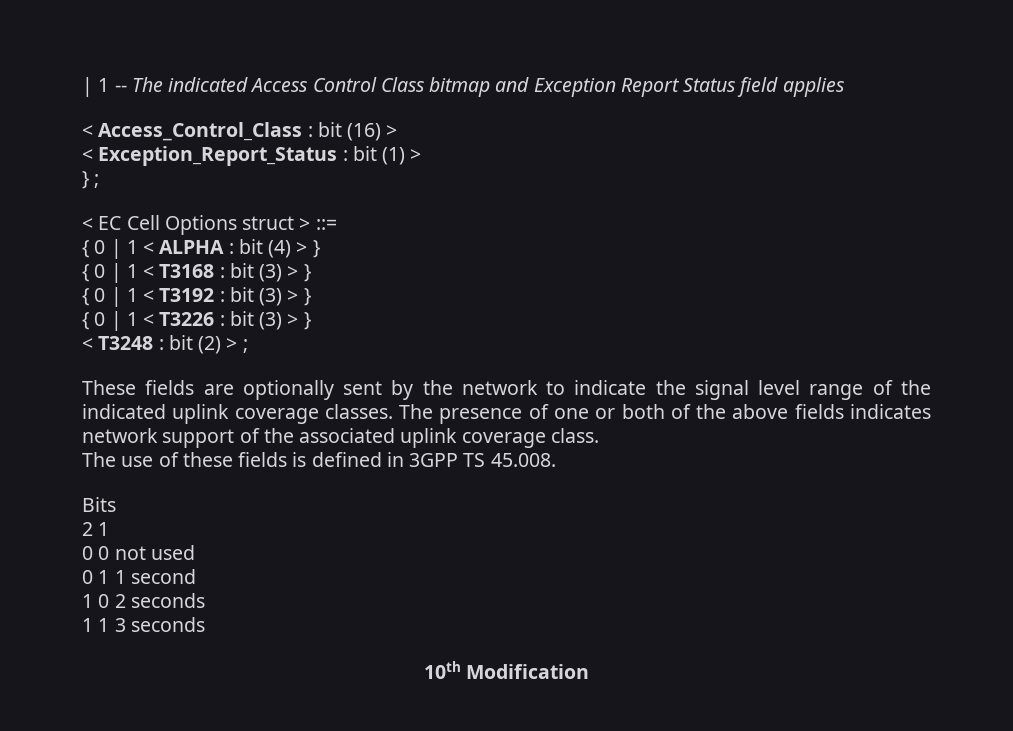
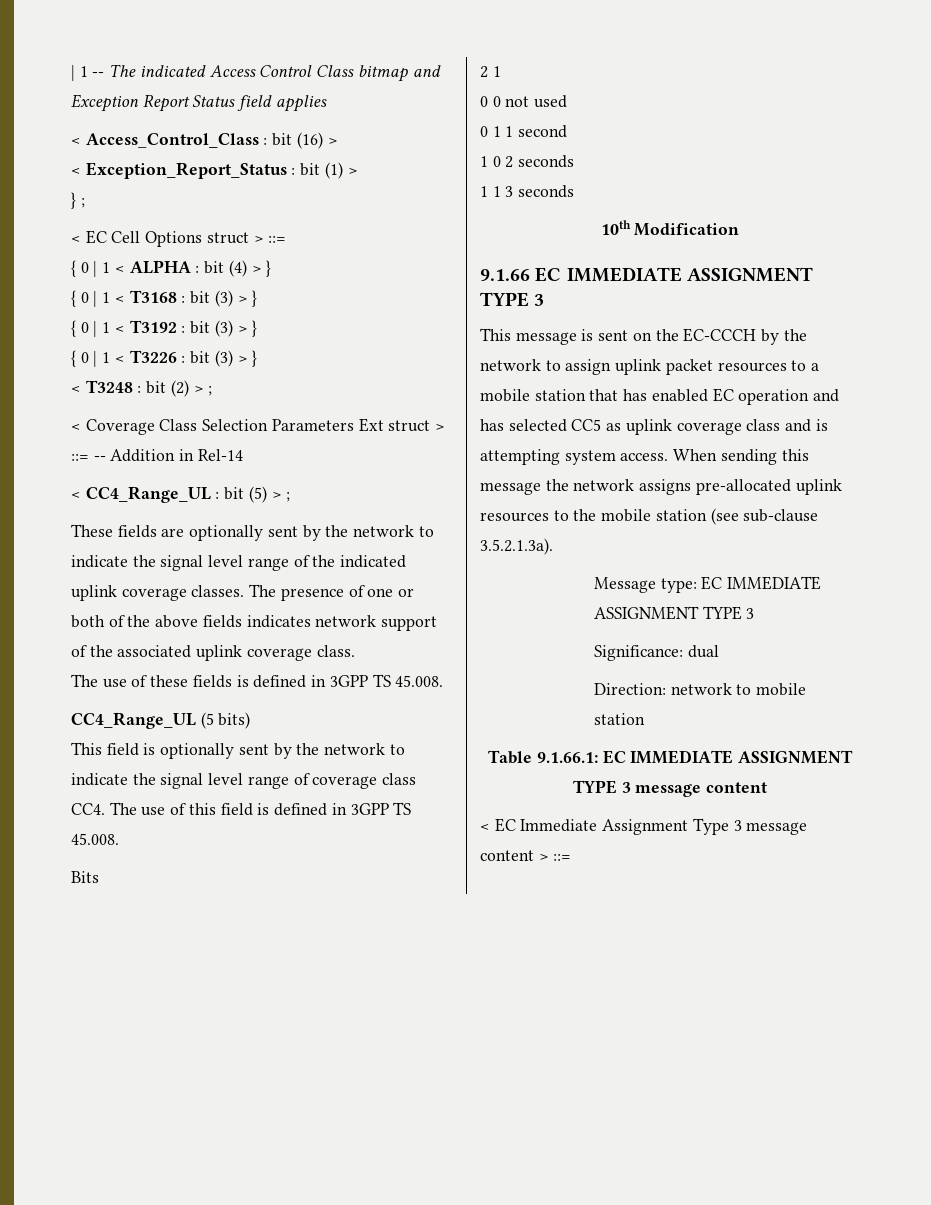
(248, 346) none -> [71,418,446,435] [71,449,243,462] [71,486,291,503] // < Coverage Class Selection Parameters Ext struct > ::= -- Addition in Rel-14 // < CC4_Range_UL : bit (5) > ;
(556, 460) none -> [71,712,251,729] [71,742,405,759] [71,773,417,789] [71,802,412,816] [71,833,119,845] // CC4_Range_UL (5 bits) // This field is optionally sent by the network to indicate the signal level range of coverage class CC4. The use of this field is defined in 3GPP TS 45.008.
(590, 671) none -> [480,267,813,282] [480,292,545,307] [480,328,807,345] [480,359,820,375] [480,388,840,405] [480,419,828,435] [480,449,809,465] [480,479,842,495] [480,508,819,525] [480,538,553,555] [594,576,822,593] [594,606,755,620] [594,645,719,661] [594,683,807,696] [594,713,645,725] [488,750,853,764] [572,780,768,797] [480,818,808,835] [480,850,572,861] // 9.1.66 EC IMMEDIATE ASSIGNMENT TYPE 3 // This message is sent on the EC-CCCH by the network to assign uplink packet resources to a mobile station that has enabled EC operation and has selected CC5 as uplink coverage class and is attempting system access. When sending this message the network assigns pre-allocated uplink resources to the mobile station (see sub-clause 3.5.2.1.3a). // Message type: EC IMMEDIATE ASSIGNMENT TYPE 3 // Significance: dual // Direction: network to mobile station // Table 9.1.66.1: EC IMMEDIATE ASSIGNMENT TYPE 3 message content // < EC Immediate Assignment Type 3 message content > ::=

